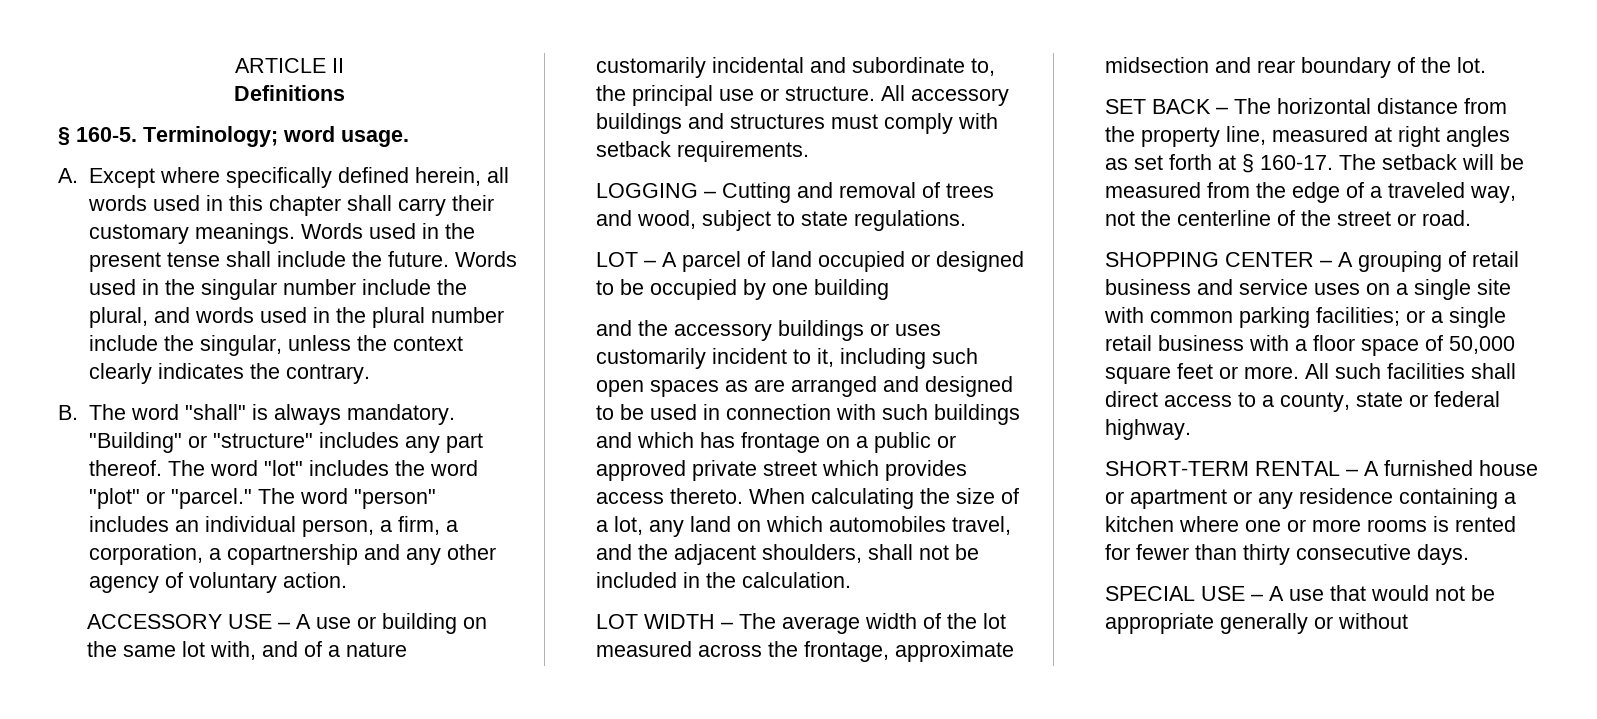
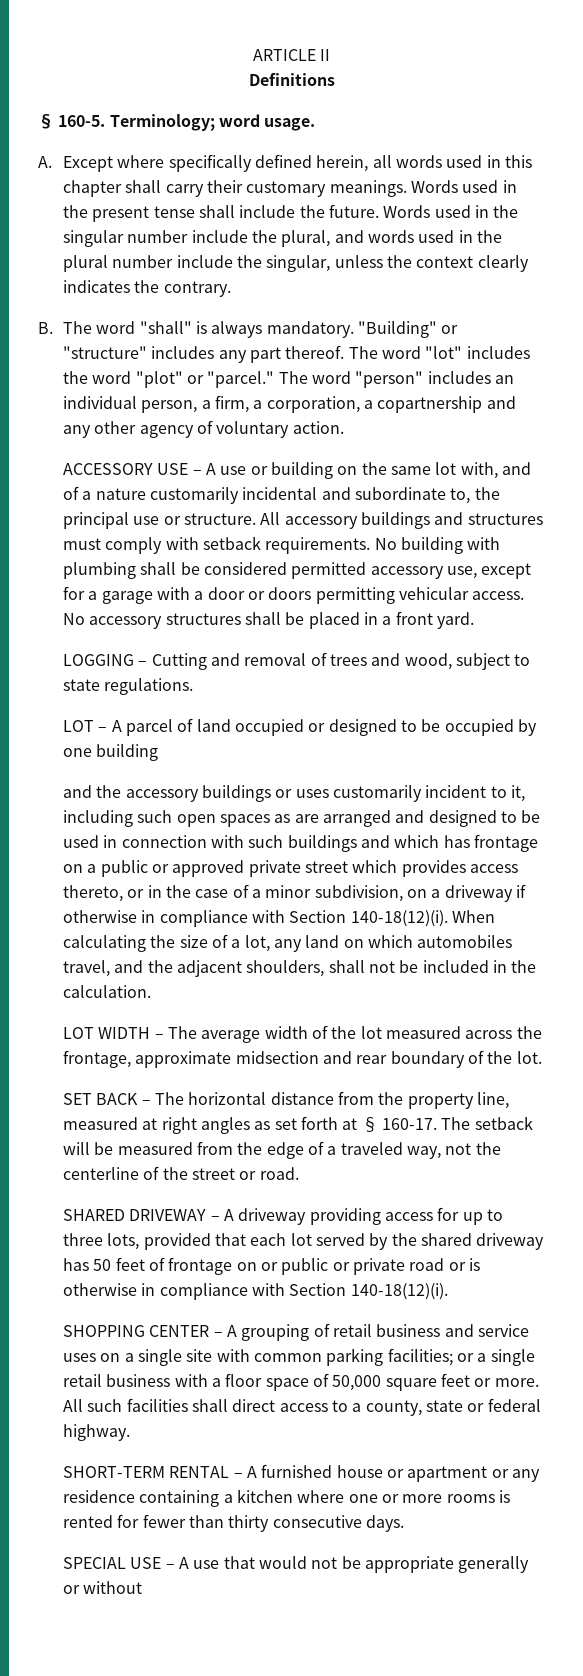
(810, 151) none -> [374,537,501,554] [63,562,532,579] [63,586,525,604] [63,611,475,629] No building with plumbing shall be considered permitted accessory use, except for a garage with a door or doors permitting vehicular access. No accessory structures shall be placed in a front yard.
[670,488,744,504] thereto. -> [63,884,526,902] [63,910,448,927] thereto, or in the case of a minor subdivision, on a driveway if otherwise in compliance with Section 140-18(12)(i).
(1472, 218) none -> [63,1207,504,1225] [63,1233,545,1250] [63,1257,480,1275] [63,1283,448,1300] // SHARED DRIVEWAY – A driveway providing access for up to three lots, provided that each lot served by the shared driveway has 50 feet of frontage on or public or private road or is otherwise in compliance with Section 140-18(12)(i).

